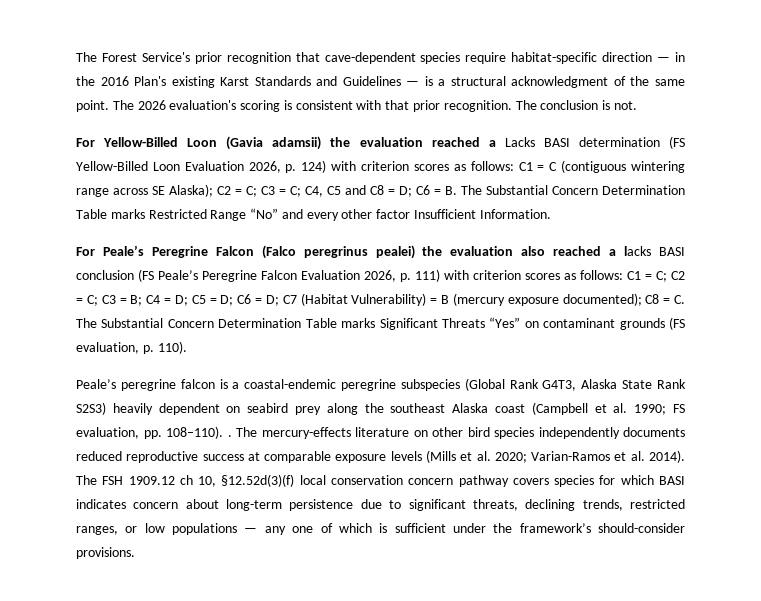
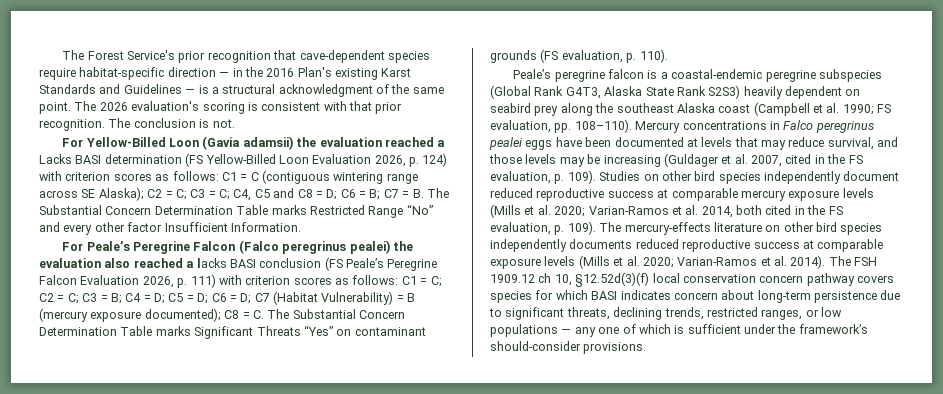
(441, 192) none -> [369,189,410,200] B; C7 =
[227,435,232,437] . -> [635,120,874,133] [489,137,899,150] [489,153,863,167] [490,170,900,184] [490,188,874,201] [490,204,843,218] [490,221,596,235] Mercury concentrations in Falco peregrinus pealei eggs have been documented at levels that may reduce survival, and those levels may be increasing (Guldager et al. 2007, cited in the FS evaluation, p. 109). Studies on other bird species independently document reduced reproductive success at comparable mercury exposure levels (Mills et al. 2020; Varian-Ramos et al. 2014, both cited in the FS evaluation, p. 109).

